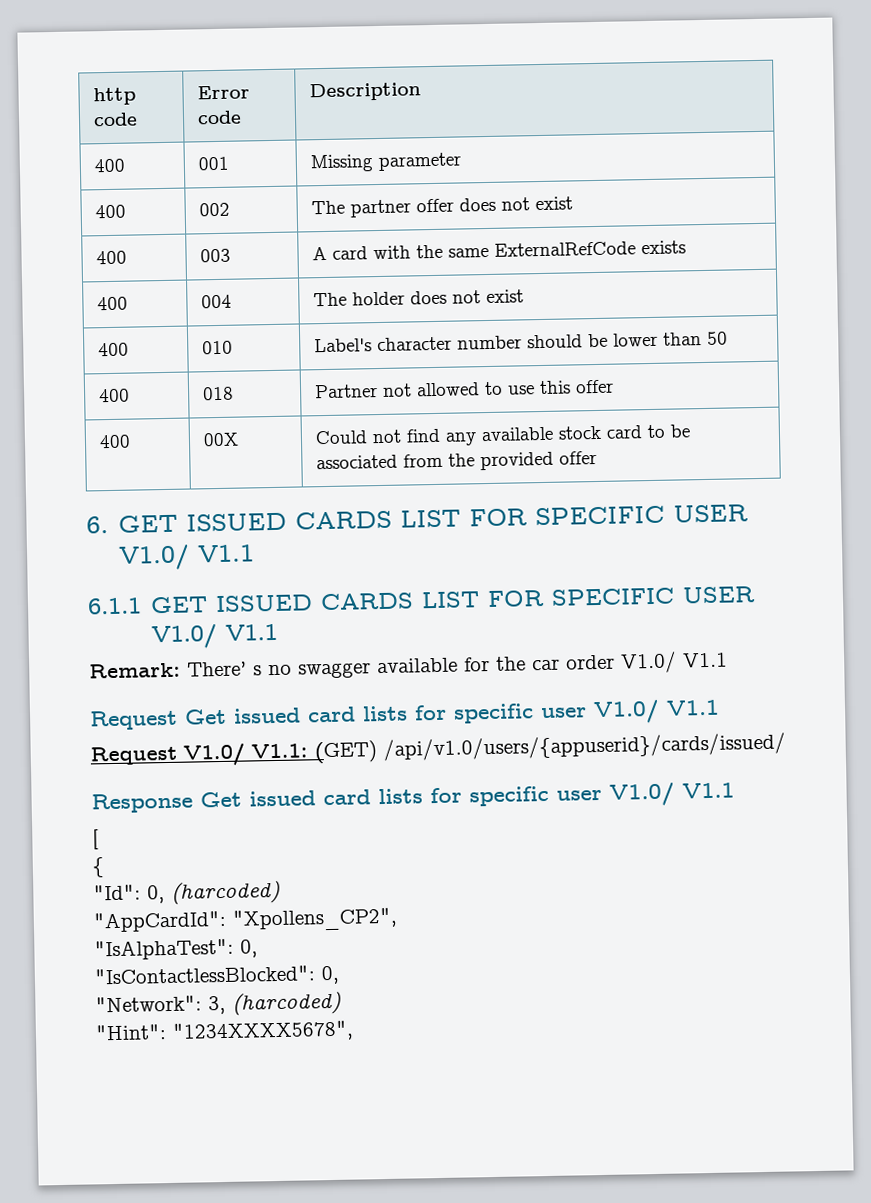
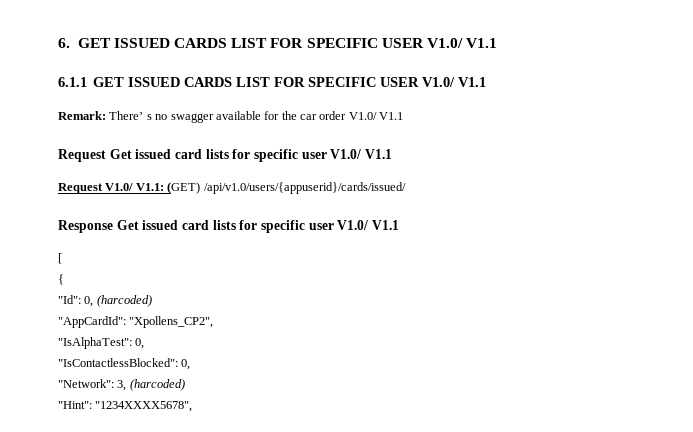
[92,87,136,106] [92,112,138,127] [196,85,250,100] [196,110,242,125] [308,82,421,102] [93,158,125,173] [197,156,229,171] [309,152,462,173] [94,204,126,219] [198,202,230,217] [310,196,573,218] [95,250,127,265] [199,248,231,263] [311,240,686,261] [96,296,128,311] [200,294,232,309] [312,289,524,307] [97,342,129,357] [201,340,233,355] [313,331,728,353] [98,388,130,403] [201,386,234,401] [313,379,614,399] [98,434,131,449] [202,432,239,447] [314,424,691,446] [315,451,597,471] http code | Error code | Description // 400 | 001 | Missing parameter // 400 | 002 | The partner offer does not exist // 400 | 003 | A card with the same ExternalRefCode exists // 400 | 004 | The holder does not exist // 400 | 010 | Label's character number should be lower than 50 // 400 | 018 | Partner not allowed to use this offer // 400 | 00X | Could not find any available stock card to be associated from the provided offer // -> (58, 43) none

